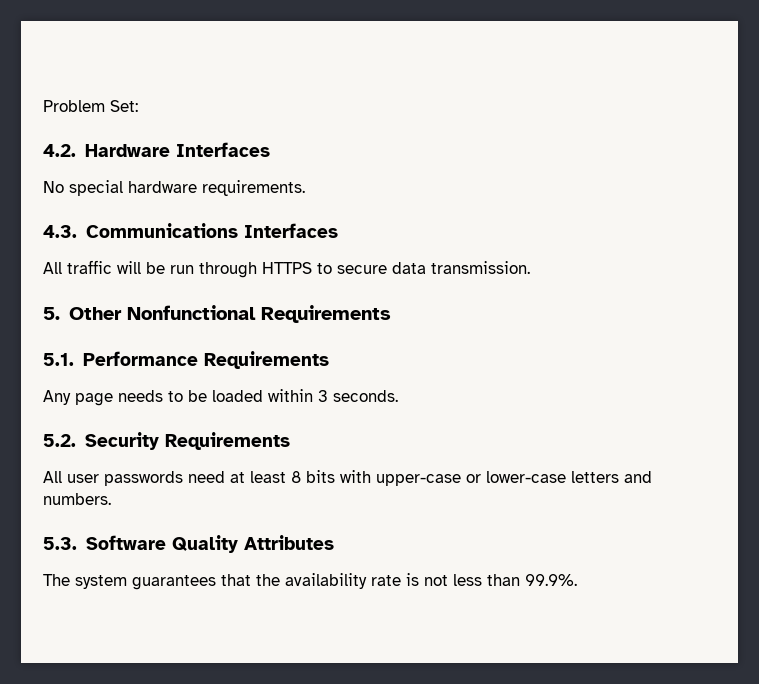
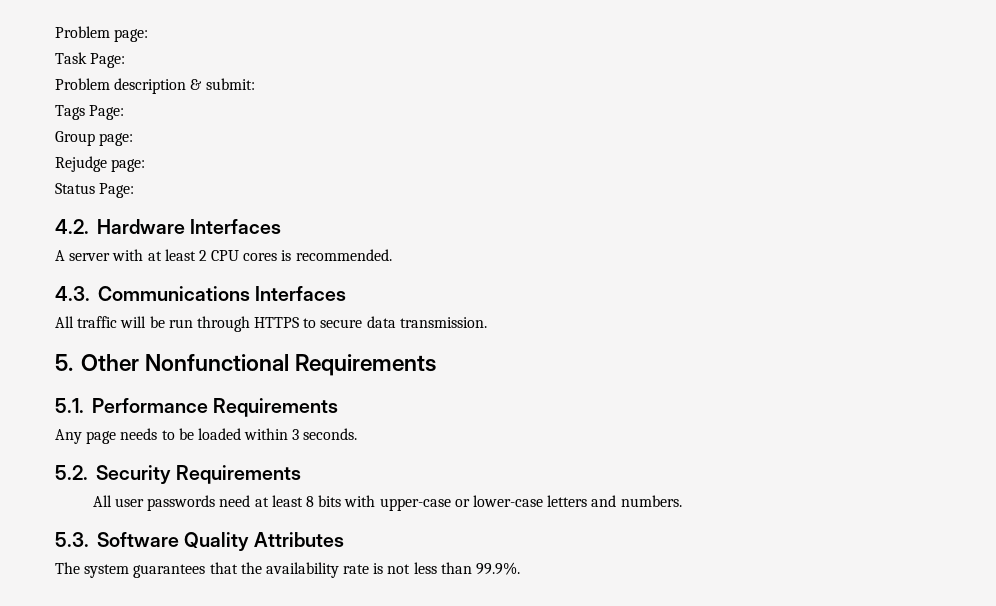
[43,100,138,112] [43,142,270,157] [43,180,305,196] Problem Set: // 4.2. Hardware Interfaces // No special hardware requirements. -> [55,26,149,42] [55,52,126,68] [55,78,255,94] [55,105,125,120] [55,131,134,146] [55,156,146,172] [55,183,135,198] [55,219,282,234] [55,249,392,261] Problem page: // Task Page: // Problem description & submit: // Tags Page: // Group page: // Rejudge page: // Status Page: // 4.2. Hardware Interfaces // A server with at least 2 CPU cores is recommended.

